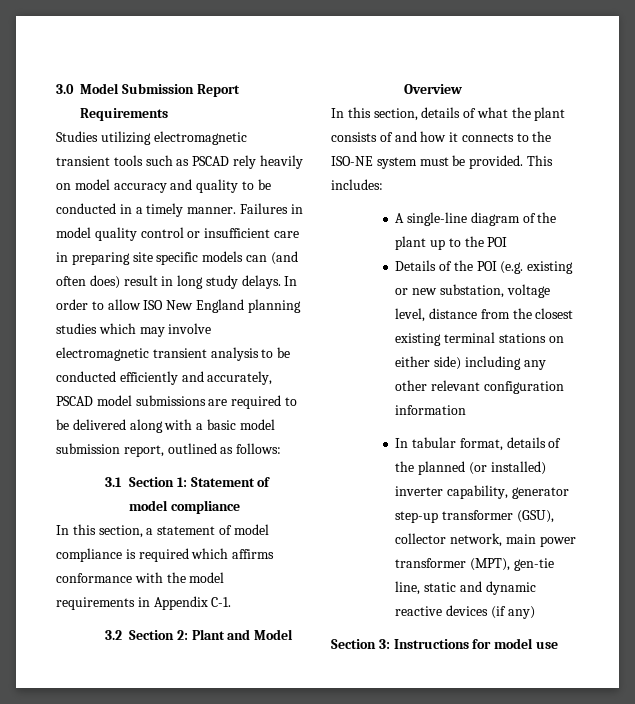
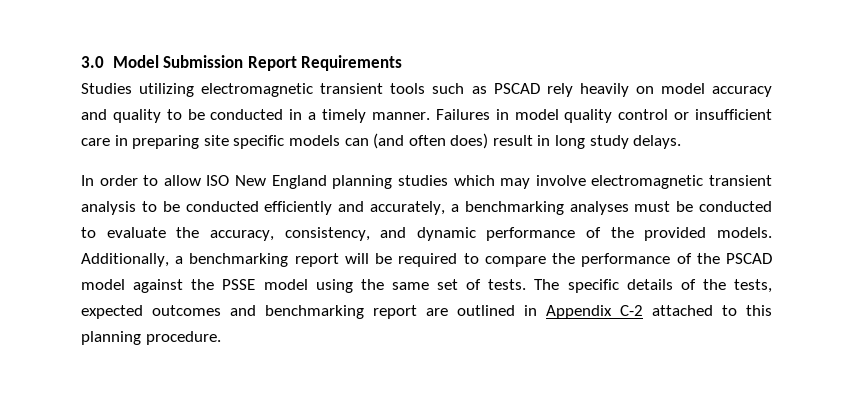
(281, 282) none -> (682, 142) //
[56,395,297,409] [56,419,275,433] [56,443,282,457] [104,477,271,487] [129,500,240,514] [56,524,269,538] [56,548,275,562] [56,572,225,583] [56,596,232,610] [104,629,294,640] [404,84,463,94] [331,107,566,121] [331,131,552,142] [331,155,553,169] [331,179,383,190] [395,212,557,226] [395,236,508,250] [395,260,574,274] [395,284,550,298] [395,308,574,322] [395,332,564,346] [395,356,546,370] [395,380,564,394] [395,405,467,415] [395,437,562,451] [395,461,546,475] [395,485,569,499] [395,510,554,523] [395,533,576,547] [395,558,554,571] [395,581,536,595] [395,605,535,619] [331,638,558,649] PSCAD model submissions are required to be delivered along with a basic model submission report, outlined as follows: // 3.1 Section 1: Statement of model compliance // In this section, a statement of model compliance is required which affirms conformance with the model requirements in Appendix C-1. // 3.2 Section 2: Plant and Model Overview // In this section, details of what the plant consists of and how it connects to the ISO-NE system must be provided. This includes: // A single-line diagram of the plant up to the POI // Details of the POI (e.g. existing or new substation, voltage level, distance from the closest existing terminal stations on either side) including any other relevant configuration information // In tabular format, details of the planned (or installed) inverter capability, generator step-up transformer (GSU), collector network, main power transformer (MPT), gen-tie line, static and dynamic reactive devices (if any) // Section 3: Instructions for model use -> [450,201,773,215] [81,227,772,241] [81,253,772,267] [81,279,772,293] [81,305,772,319] [81,331,221,345] a benchmarking analyses must be conducted to evaluate the accuracy, consistency, and dynamic performance of the provided models. Additionally, a benchmarking report will be required to compare the performance of the PSCAD model against the PSSE model using the same set of tests. The specific details of the tests, expected outcomes and benchmarking report are outlined in Appendix C-2 attached to this planning procedure.

